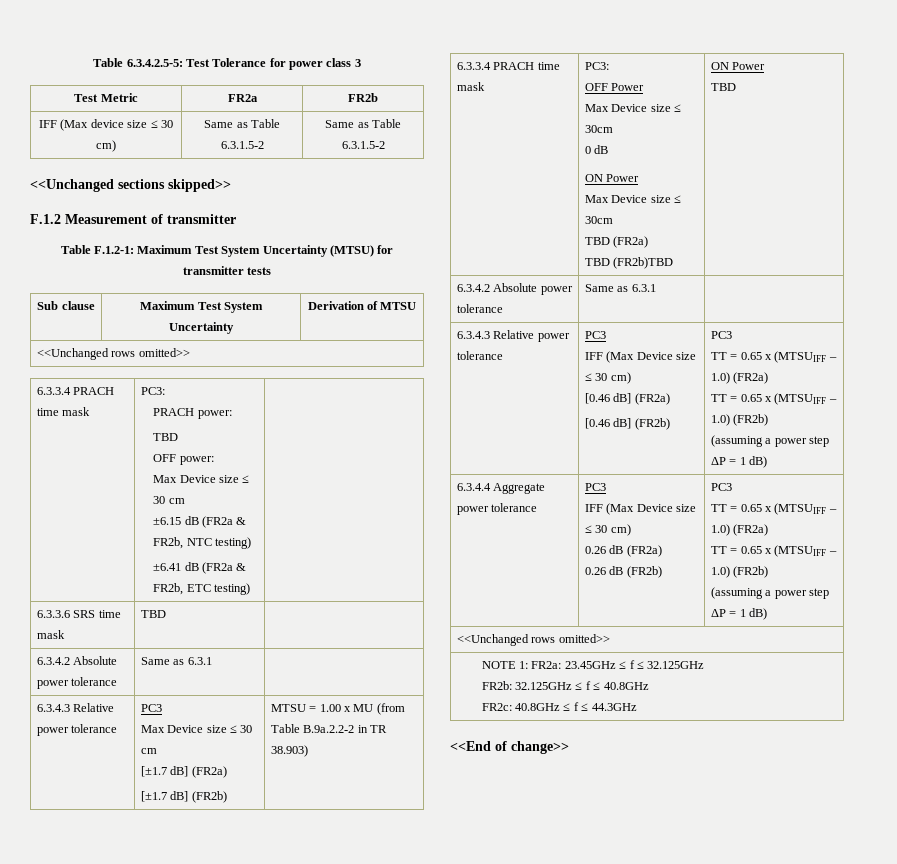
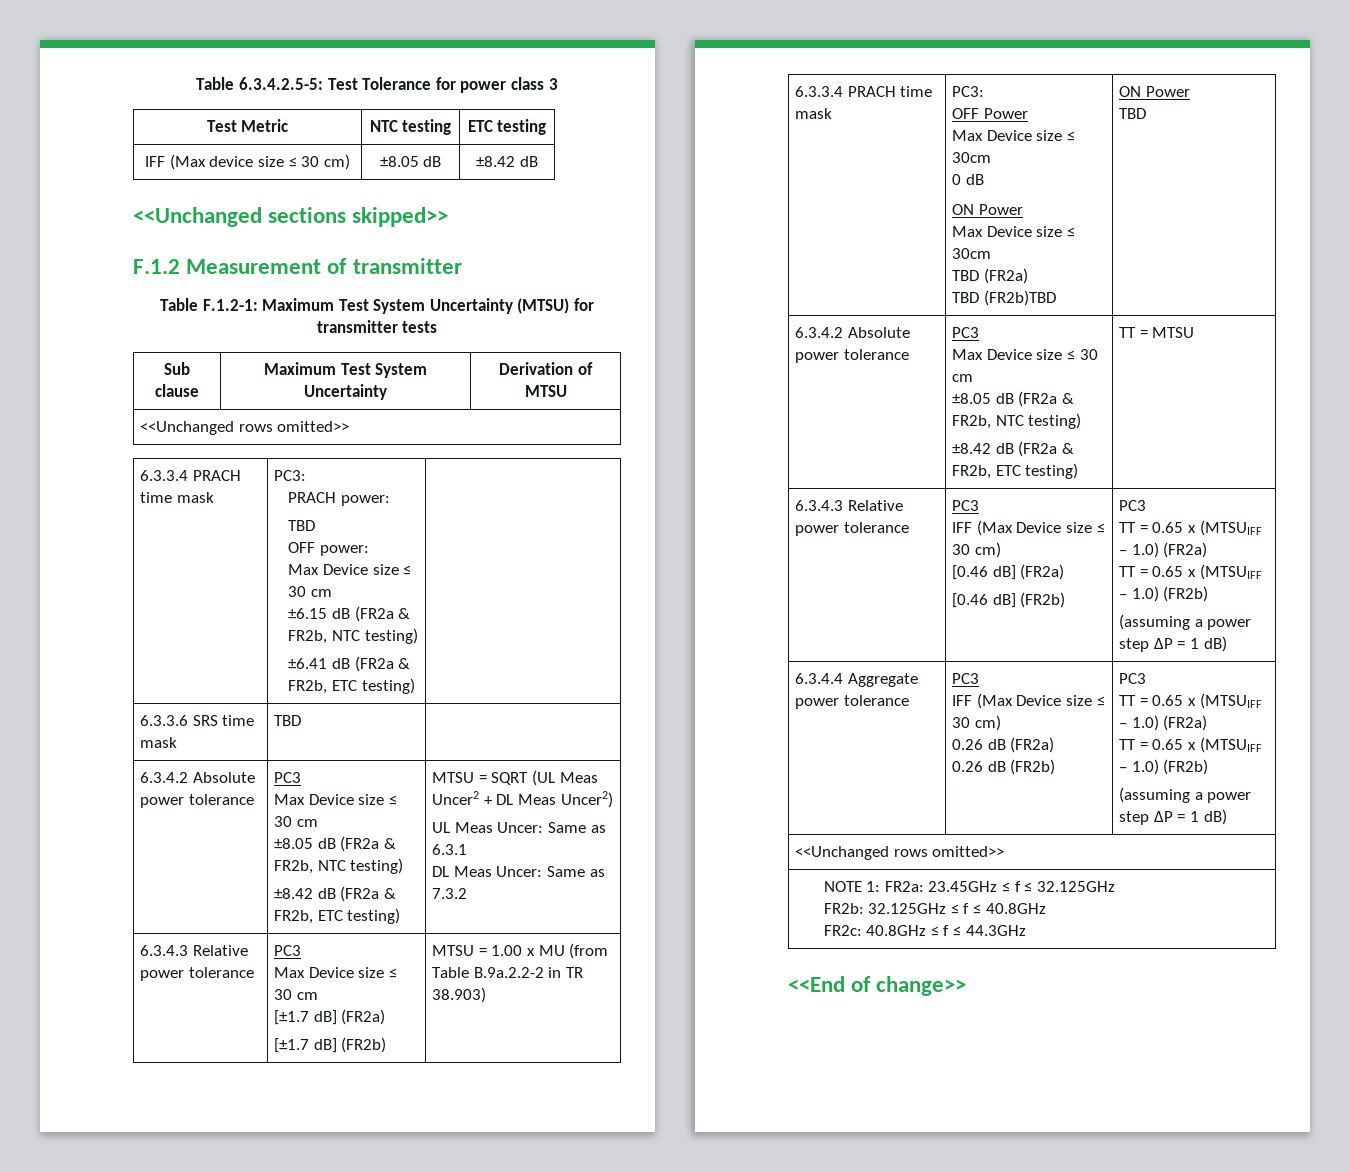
[227,94,258,102] [348,93,378,102] FR2a | FR2b -> [369,119,452,135] [467,119,547,135] NTC testing | ETC testing
[204,119,280,128] [220,141,264,149] [325,119,401,128] [341,141,385,149] Same as Table 6.3.1.5-2 | Same as Table 6.3.1.5-2 -> [379,156,442,167] [476,156,538,167] ±8.05 dB | ±8.42 dB
[140,657,212,665] Same as 6.3.1 | -> [274,772,302,783] [274,794,397,805] [274,816,318,827] [274,836,396,852] [274,858,404,874] [274,886,396,902] [274,908,401,924] [432,770,598,786] [432,791,613,808] [432,822,606,833] [432,844,468,855] [432,866,605,877] [432,888,468,899] PC3 // Max Device size ≤ 30 cm // ±8.05 dB (FR2a & FR2b, NTC testing) // ±8.42 dB (FR2a & FR2b, ETC testing) | MTSU = SQRT (UL Meas Uncer2 + DL Meas Uncer2) // UL Meas Uncer: Same as 6.3.1 // DL Meas Uncer: Same as 7.3.2
[584,284,656,292] Same as 6.3.1 | -> [952,327,980,338] [952,349,1098,360] [952,374,974,382] [952,391,1074,407] [952,413,1082,429] [952,441,1074,457] [952,463,1079,479] [1119,327,1195,338] PC3 // Max Device size ≤ 30 cm // ±8.05 dB (FR2a & FR2b, NTC testing) // ±8.42 dB (FR2a & FR2b, ETC testing) | TT = MTSU

